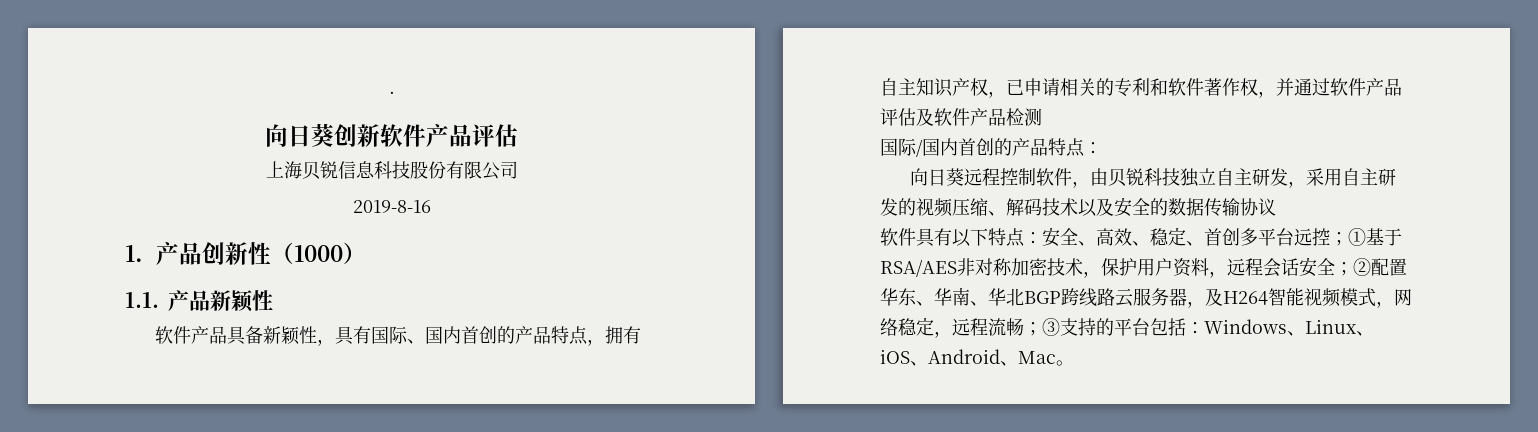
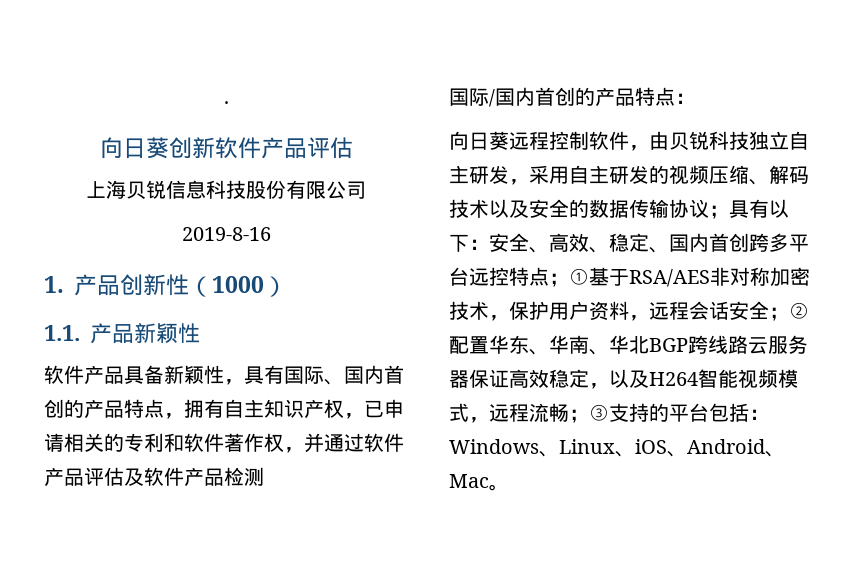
[880,228,916,246] // 软件 -> [709,205,729,219] ；
[988,228,1025,247] 特点 -> (469, 243) none
[1204,228,1240,246] 首创 -> [669,233,769,252] 国内首创跨
(1330, 237) none -> [509,267,549,286] 特点
[1187,301,1205,308] ， -> [469,369,629,389] 保证高效稳定，以
[1394,289,1412,306] [880,317,952,338] 网络稳定， -> (489, 420) none

